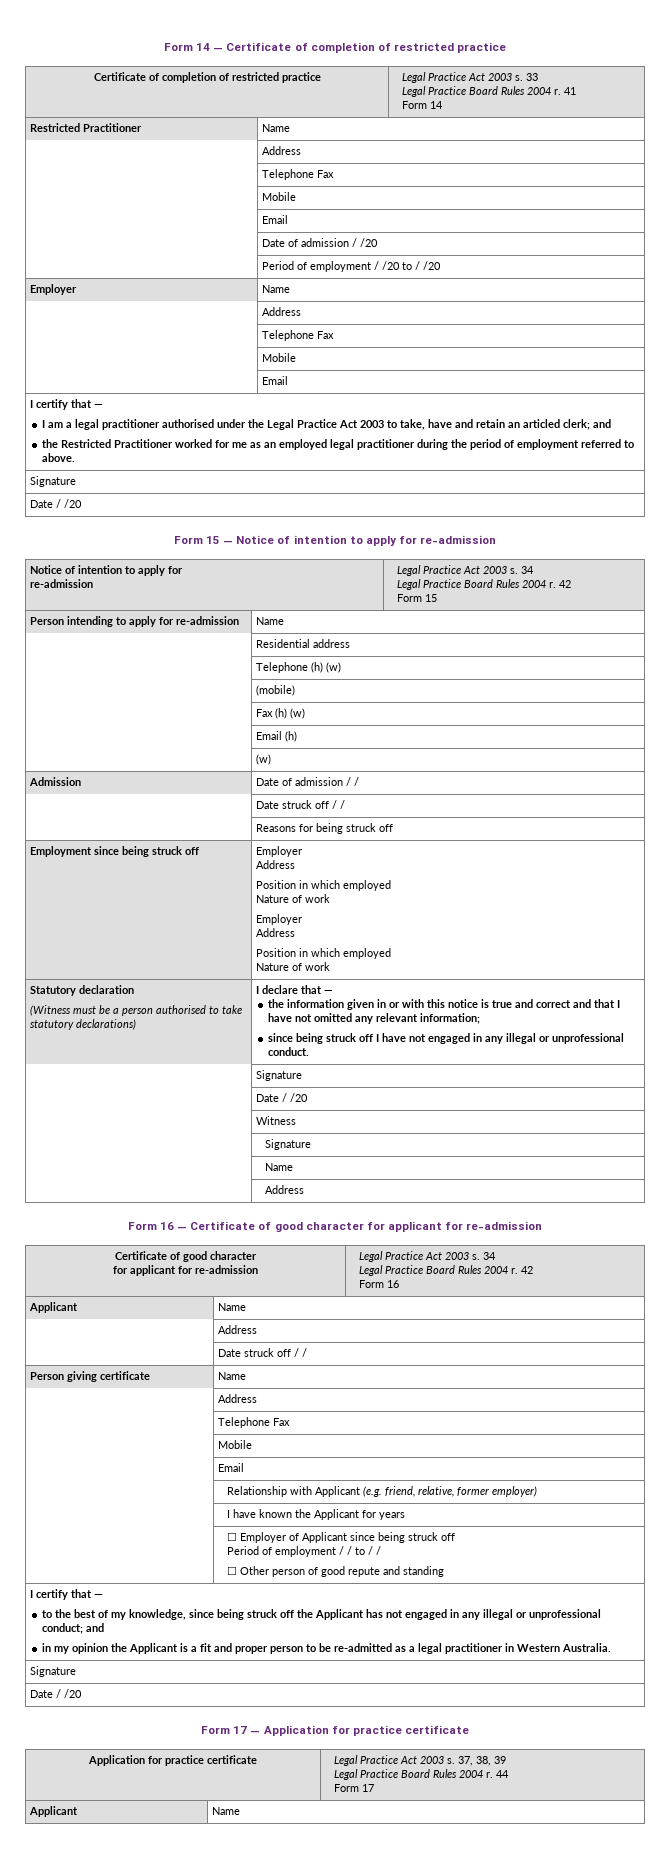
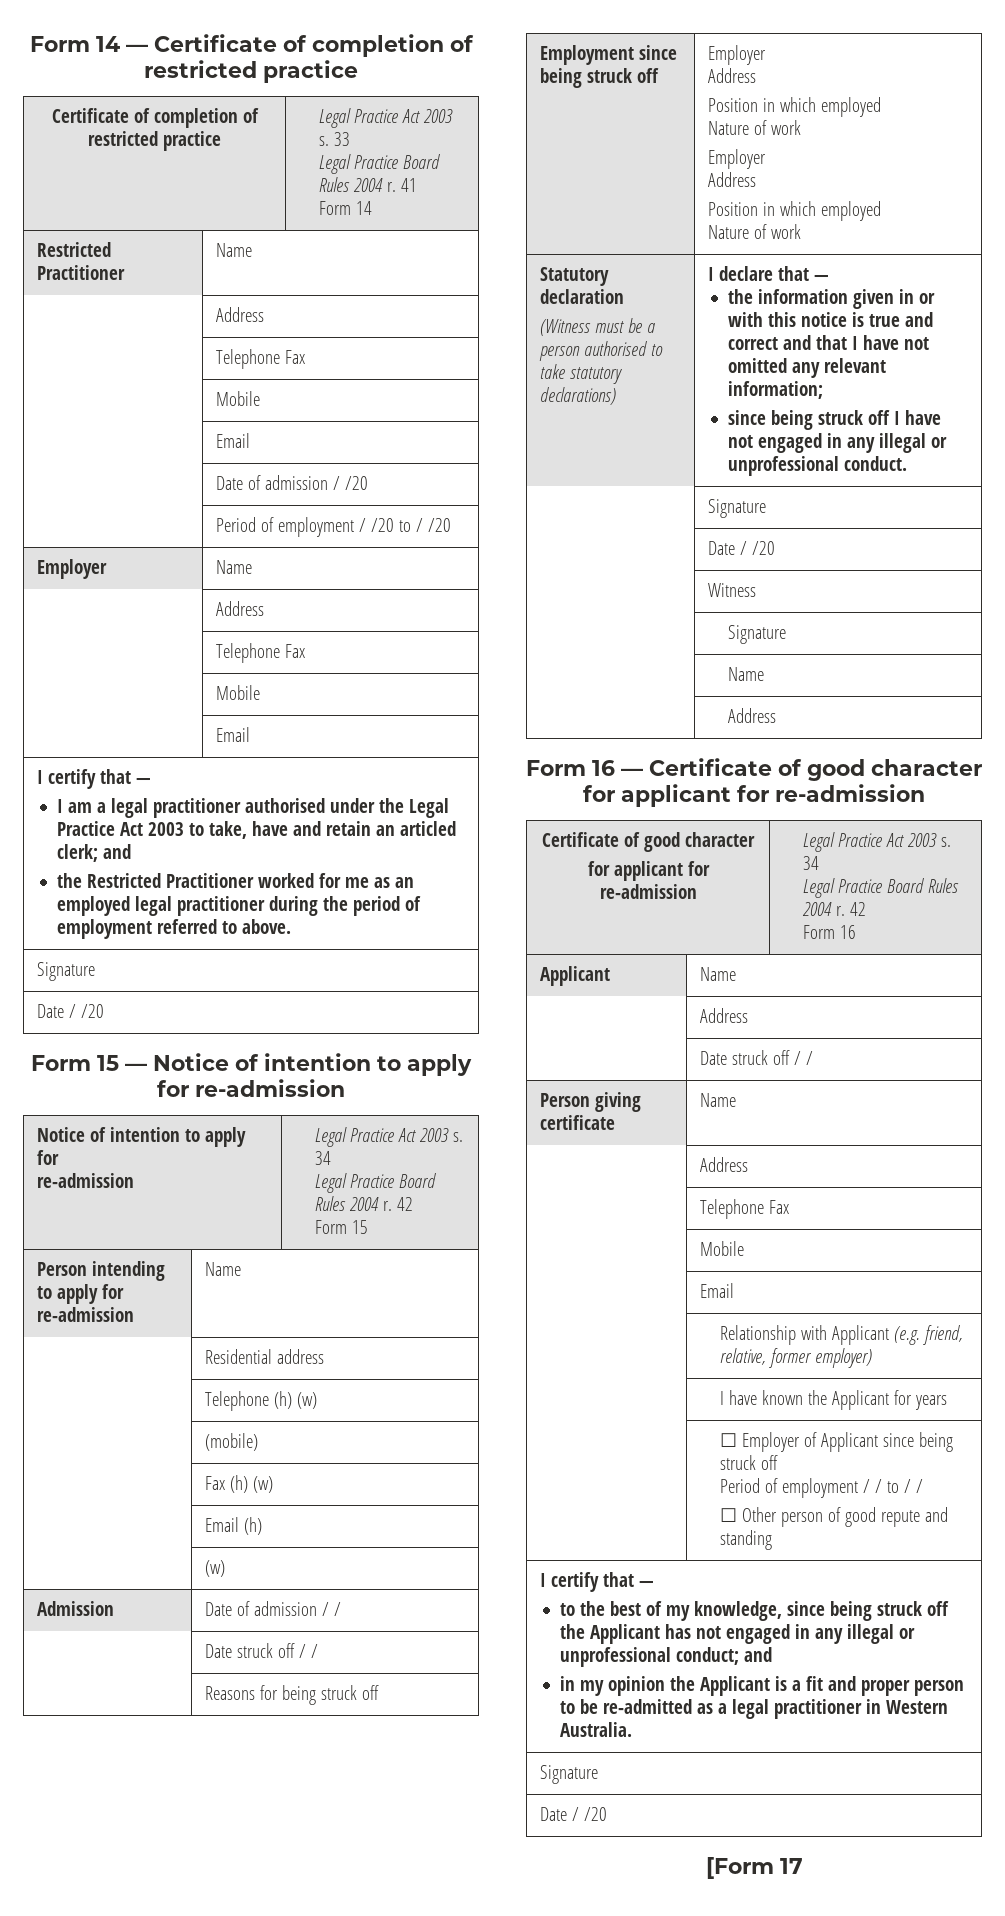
[201,1725,469,1736] [88,1755,257,1766] [334,1755,507,1766] [334,1769,510,1780] [334,1784,375,1792] [29,1806,79,1817] [212,1807,241,1815] Form 17 — Application for practice certificate // Application for practice certificate | Legal Practice Act 2003 s. 37, 38, 39 // Legal Practice Board Rules 2004 r. 44 // Form 17 // Applicant | Name -> [705,1857,803,1879] [Form 17

